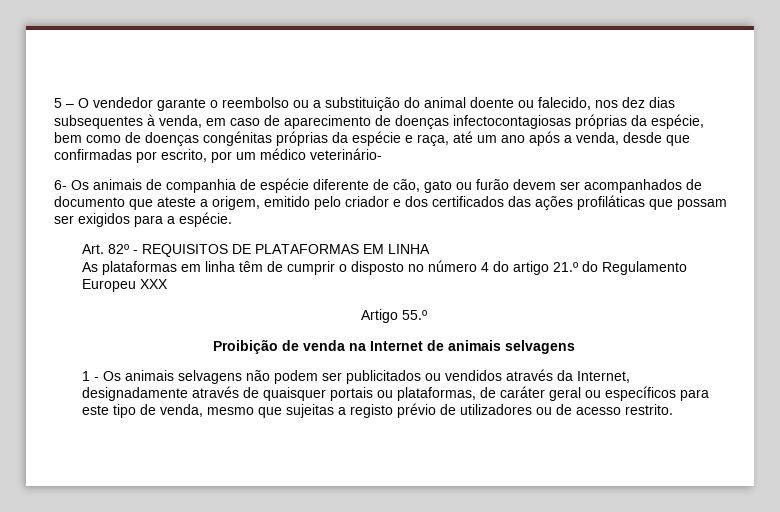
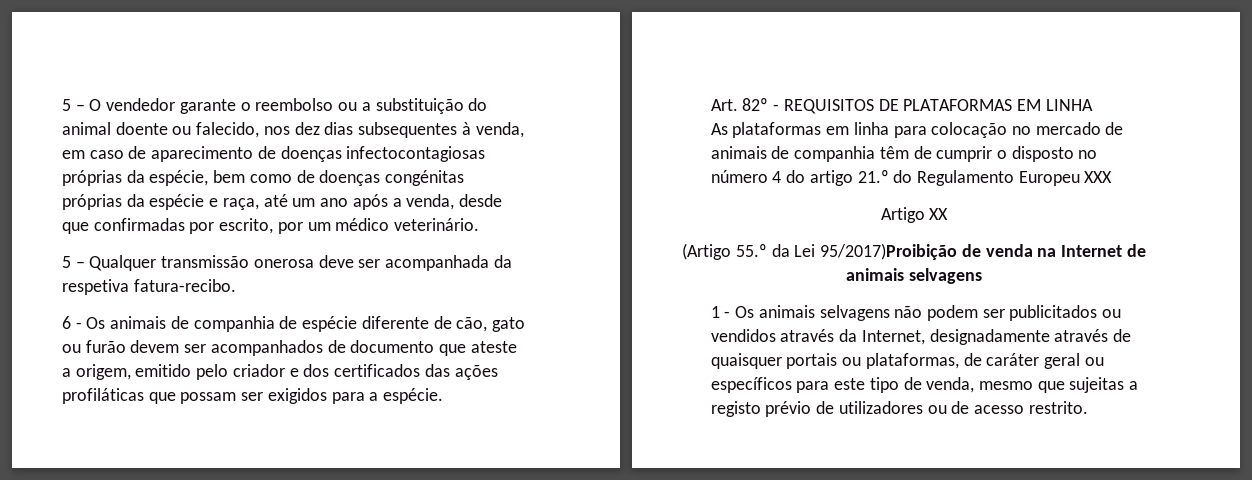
[310,148,382,160] [54,180,67,190] veterinário- // 6- -> [394,218,480,231] [62,255,512,271] [62,279,236,295] [62,316,82,329] veterinário. // 5 – Qualquer transmissão onerosa deve ser acompanhada da respetiva fatura-recibo. // 6 -
(235, 266) none -> [893,122,1124,138] [710,146,876,162] para colocação no mercado de animais de companhia
(398, 316) none -> [929,208,949,220] [682,243,732,260] XX // (Artigo
[212,339,278,354] // Proibição -> [771,243,958,260] da Lei 95/2017)Proibição

